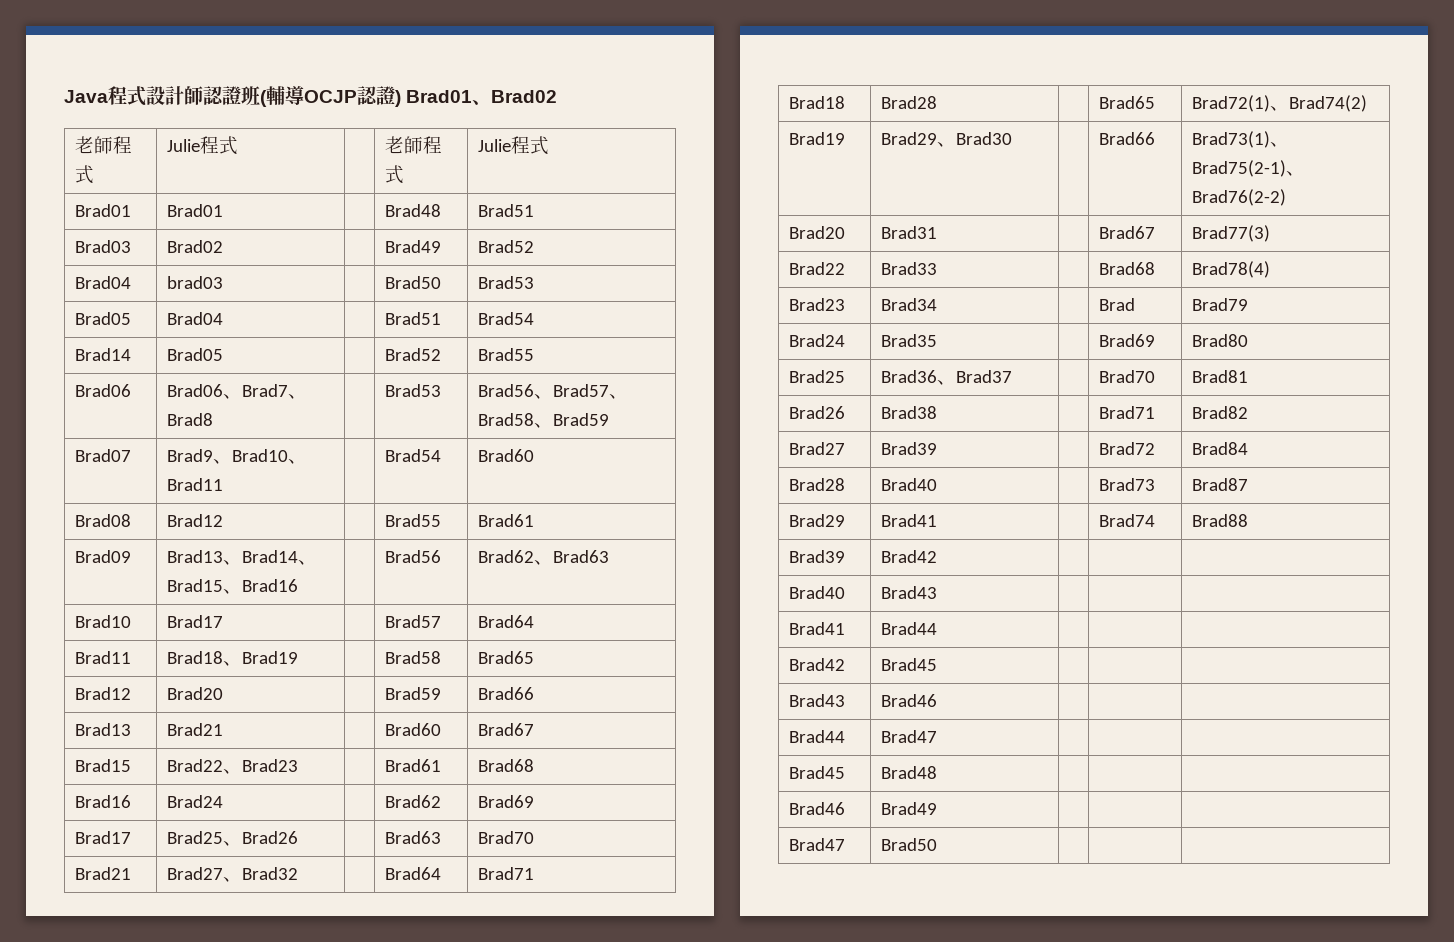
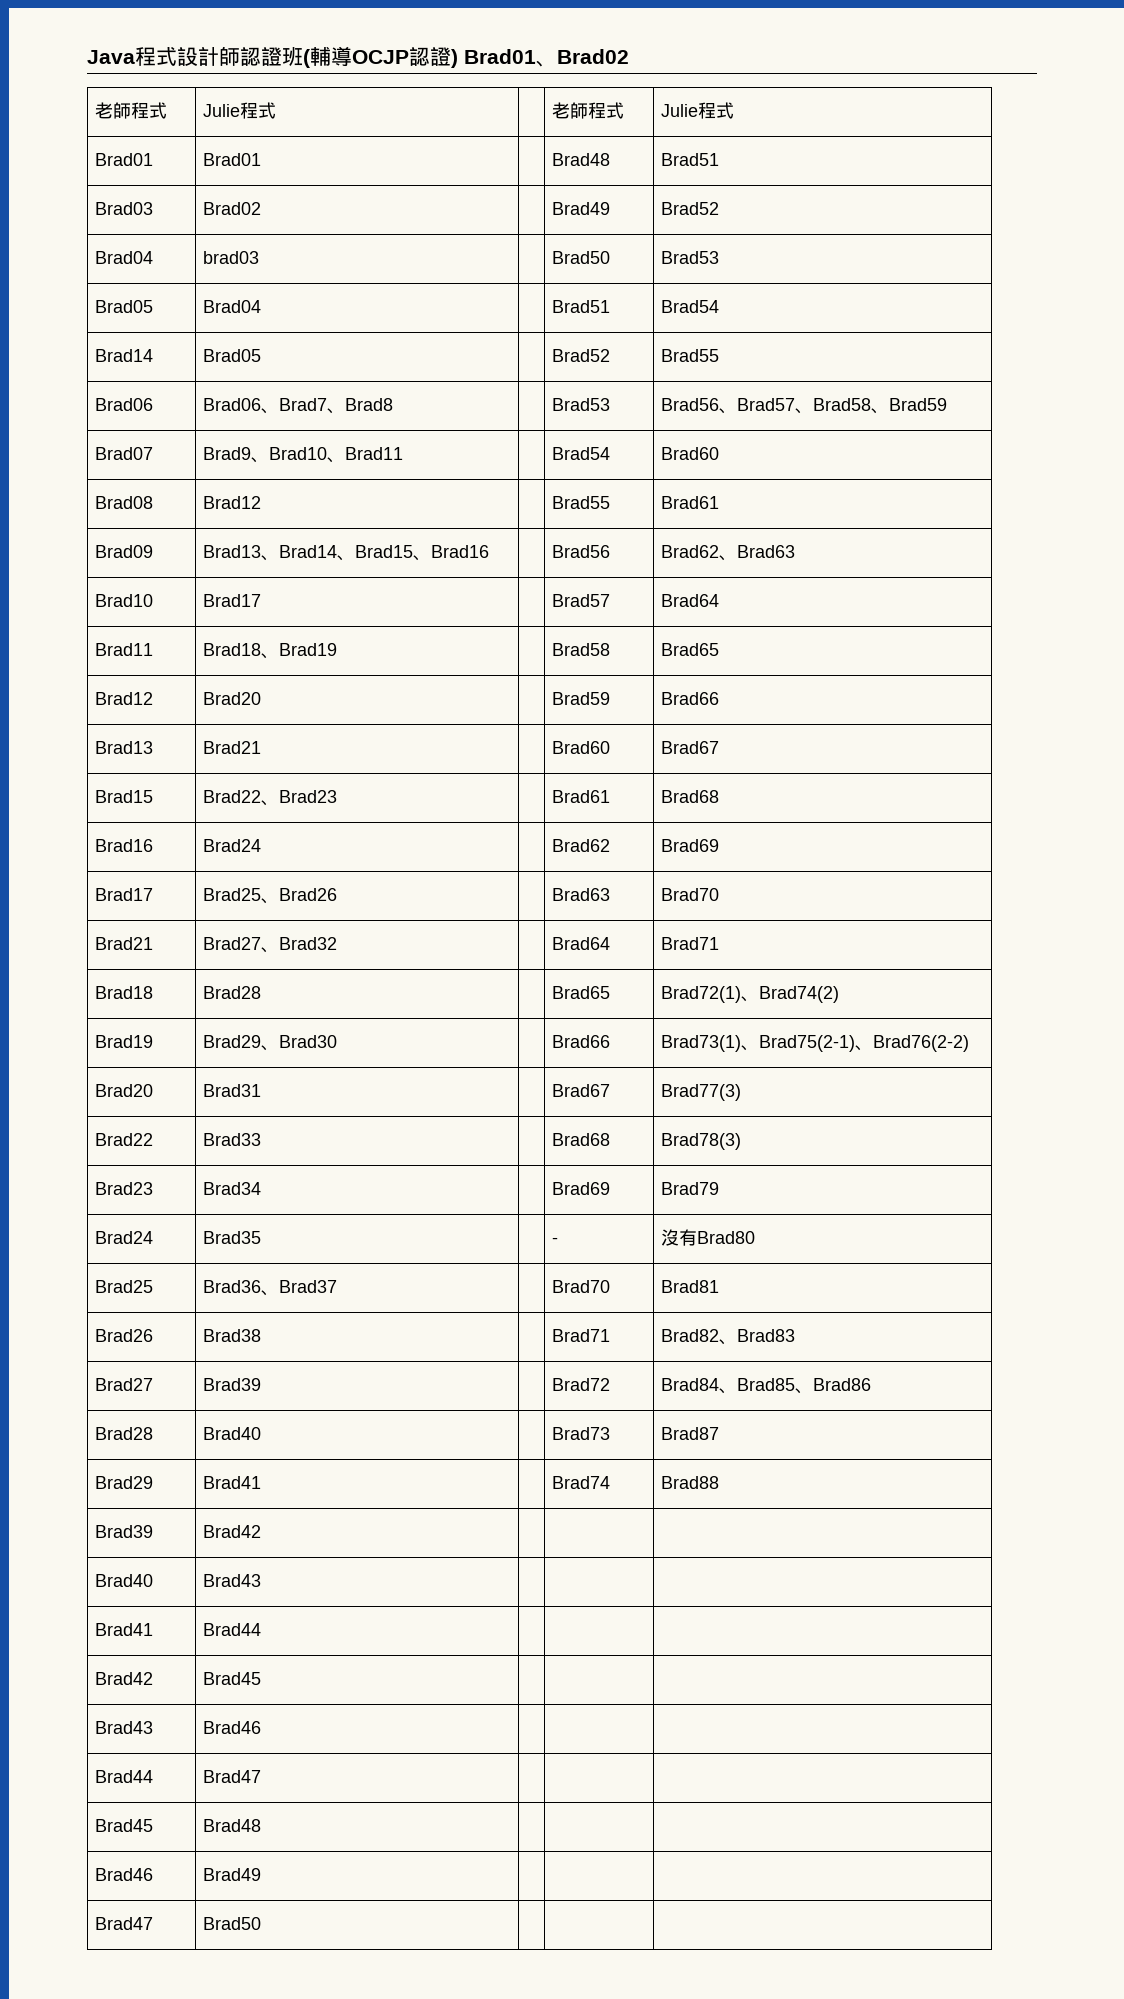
[1191,261,1270,278] Brad78(4) -> [661,1133,742,1150] Brad78(3)
[1098,298,1135,311] Brad -> [552,1182,611,1195] Brad69
[1098,334,1155,347] Brad69 | -> [552,1237,559,1244] [661,1229,698,1246] - | 沒有
(1248, 412) none -> [719,1329,796,1345] 、Brad83
(1248, 448) none -> [719,1378,872,1394] 、Brad85、Brad86

